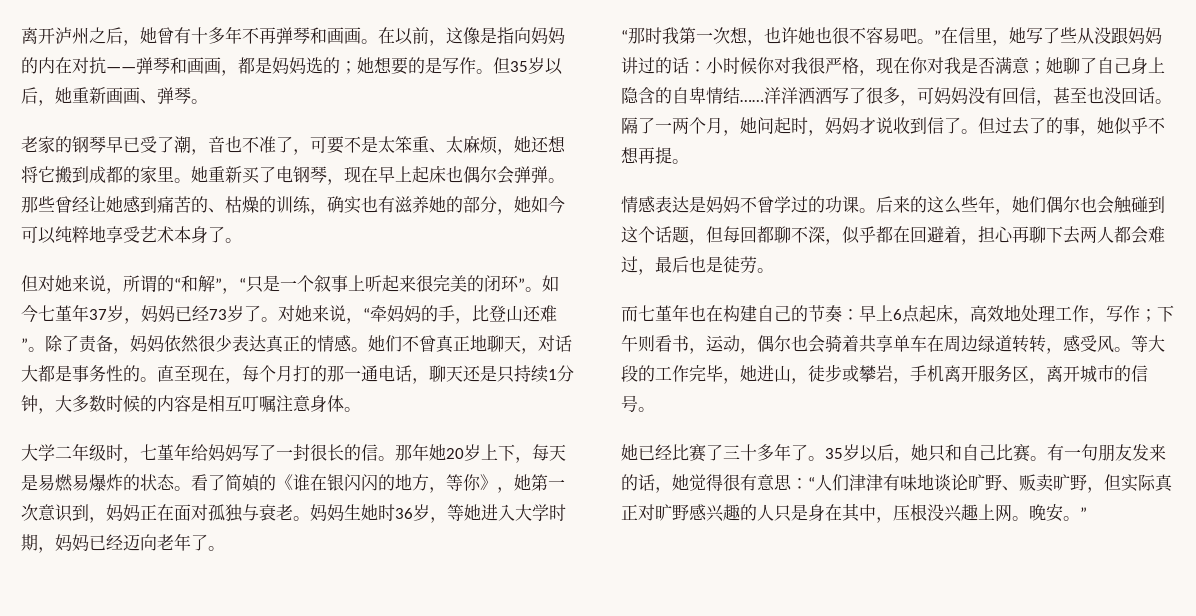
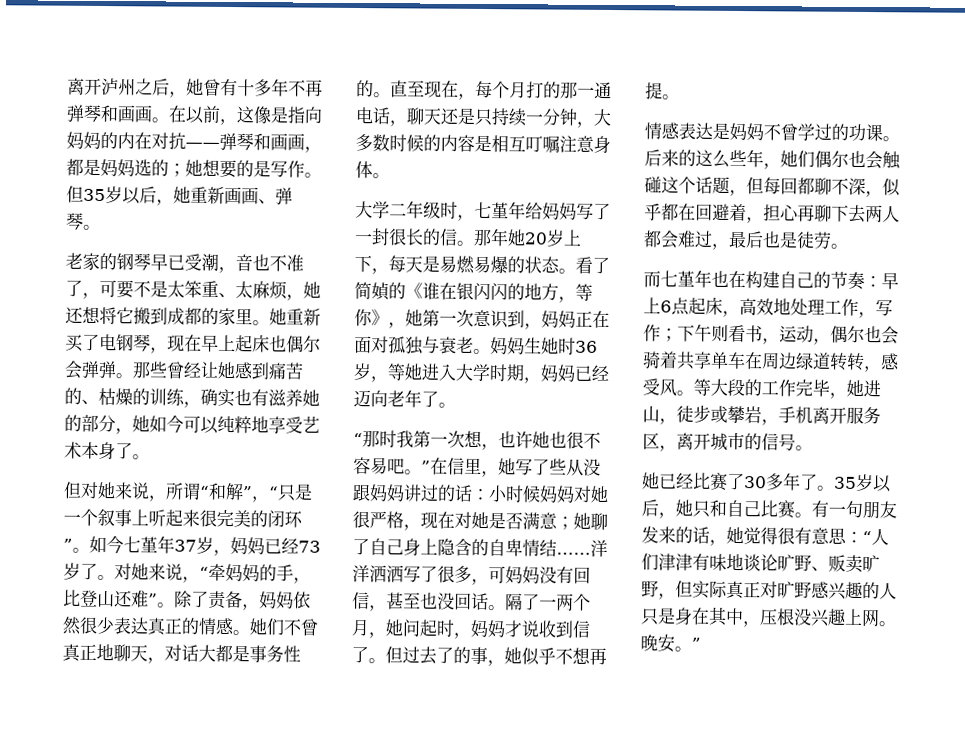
[157,136,174,153] 了 -> (202, 262) none
[157,275,174,292] 的 -> (201, 491) none
[548,369,557,380] 1 -> [525,113,543,124] 一
[106,474,123,491] 炸 -> (508, 265) none
[757,57,808,74] 你对我 -> [539,485,609,503] 妈妈对她
[910,57,961,74] 你对我 -> [454,511,489,530] 对她
[1148,196,1165,213] 到 -> (662, 184) none
[723,444,757,461] 三十 -> [744,476,767,489] 30

